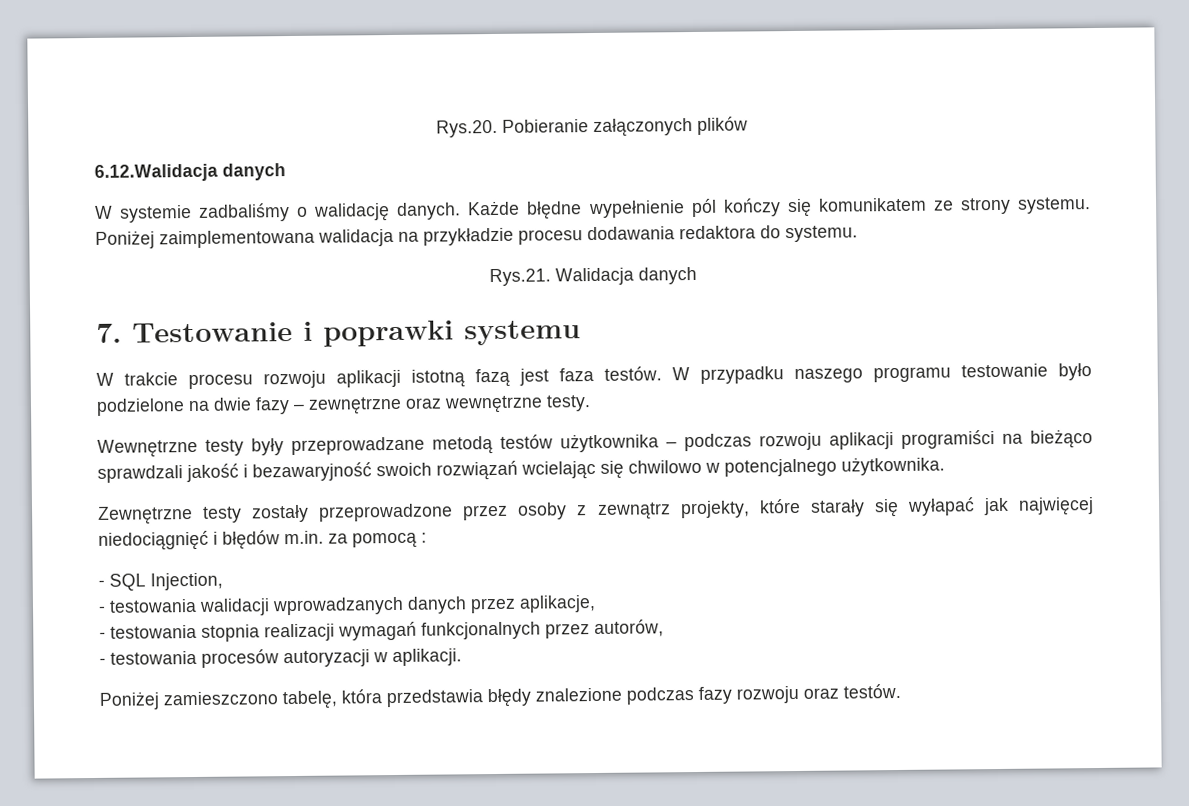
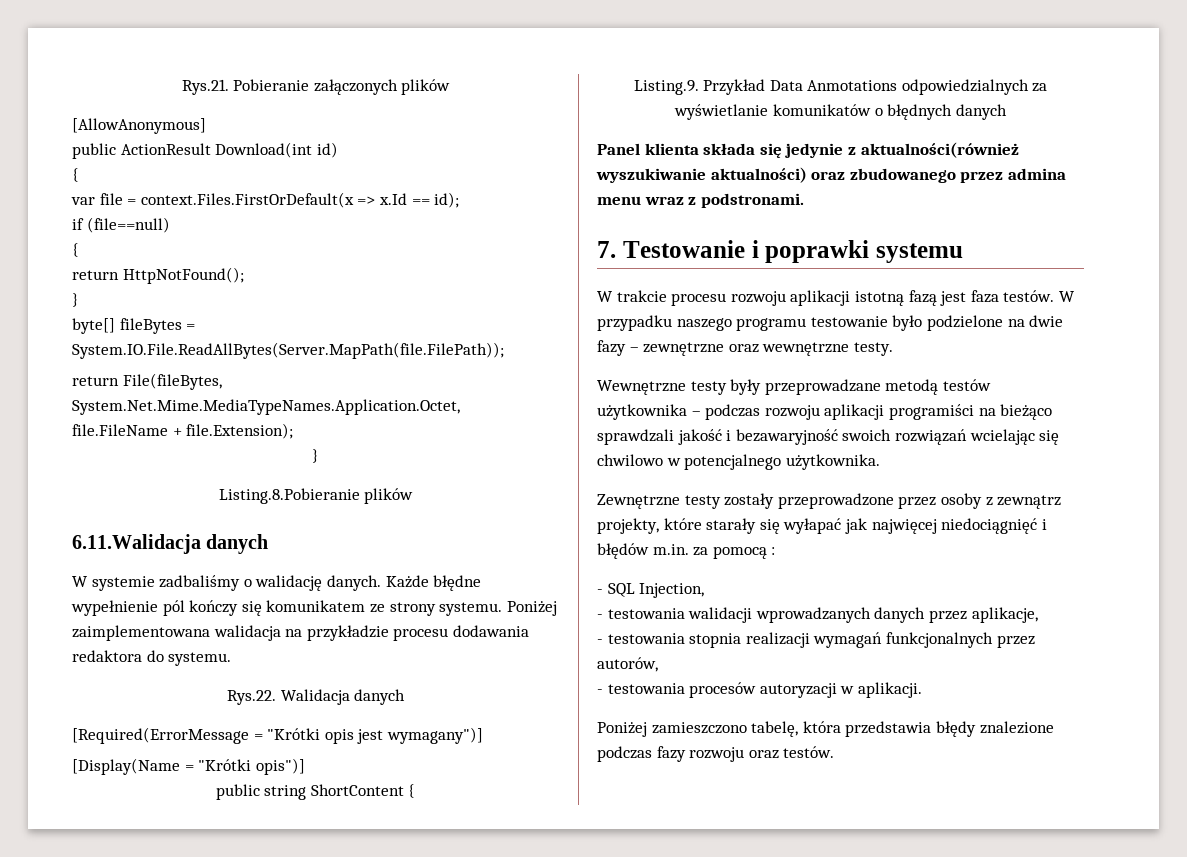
[436,119,498,138] Rys.20. -> [181,79,229,95] Rys.21.
[94,163,218,182] 6.12.Walidacja -> [72,118,206,134] [72,142,338,159] [72,168,79,182] [71,192,460,208] [72,217,170,233] [72,243,79,257] [72,267,244,284] [72,293,79,307] [72,318,196,334] [72,342,504,359] [72,373,222,390] [72,399,460,415] [72,423,294,439] [312,449,319,463] [218,488,414,504] [72,534,201,554] [AllowAnonymous] // public ActionResult Download(int id) // { // var file = context.Files.FirstOrDefault(x => x.Id == id); // if (file==null) // { // return HttpNotFound(); // } // byte[] fileBytes = System.IO.File.ReadAllBytes(Server.MapPath(file.FilePath)); // return File(fileBytes, System.Net.Mime.MediaTypeNames.Application.Octet, file.FileName + file.Extension); // } // Listing.8.Pobieranie plików // 6.11.Walidacja
[489,268,551,287] Rys.21. -> [226,690,276,705] Rys.22.
(697, 275) none -> [72,727,483,744] [72,758,305,775] [215,784,416,800] [633,79,1048,95] [674,104,1007,120] [597,142,1019,158] [596,167,1066,183] [597,193,804,208] // [Required(ErrorMessage = "Krótki opis jest wymagany")] // [Display(Name = "Krótki opis")] // public string ShortContent { // Listing.9. Przykład Data Anmotations odpowiedzialnych za wyświetlanie komunikatów o błędnych danych // Panel klienta składa się jedynie z aktualności(również wyszukiwanie aktualności) oraz zbudowanego przez admina menu wraz z podstronami.

